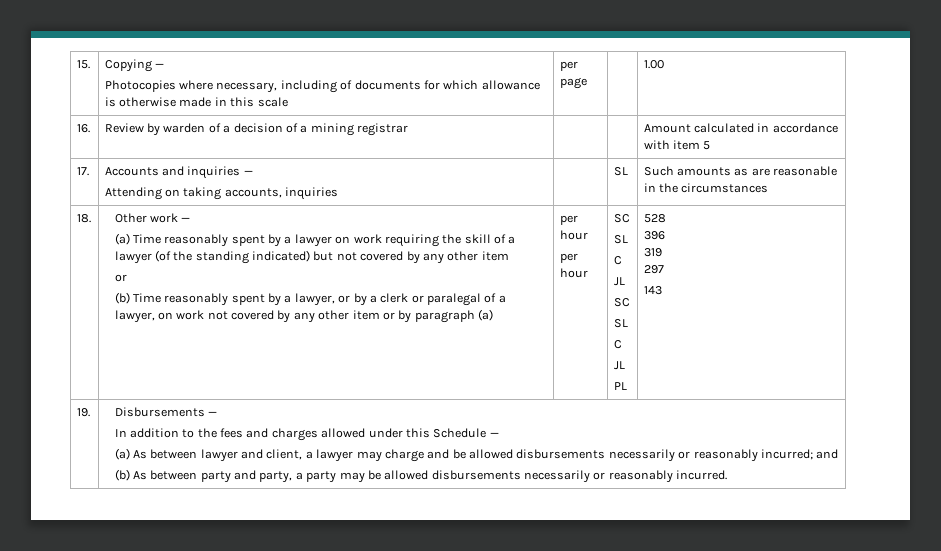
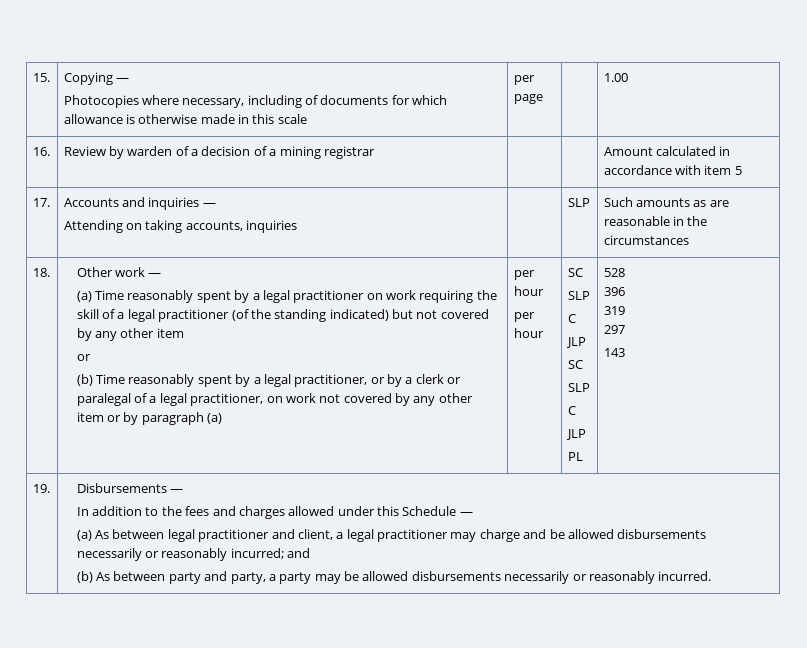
[613,167,628,176] SL -> [567,198,590,207] SLP
[294,234,332,247] lawyer -> [262,290,365,303] legal practitioner
[114,251,152,264] lawyer -> [127,309,230,322] legal practitioner
[294,293,335,306] lawyer, -> [263,374,368,387] legal practitioner,
[114,310,155,323] lawyer, -> [159,393,264,406] legal practitioner,
[613,235,628,244] [613,256,622,265] [613,277,625,286] [613,298,630,307] [613,319,628,328] [613,340,622,349] [613,361,625,370] SL // C // JL // SC // SL // C // JL -> [567,291,590,300] [567,314,576,323] [565,337,586,348] [567,360,583,369] [567,383,590,392] [567,406,576,415] [565,429,586,440] SLP // C // JLP // SC // SLP // C // JLP
[200,449,238,462] lawyer -> [167,529,270,542] legal practitioner
[316,449,354,462] lawyer -> [346,529,449,542] legal practitioner

